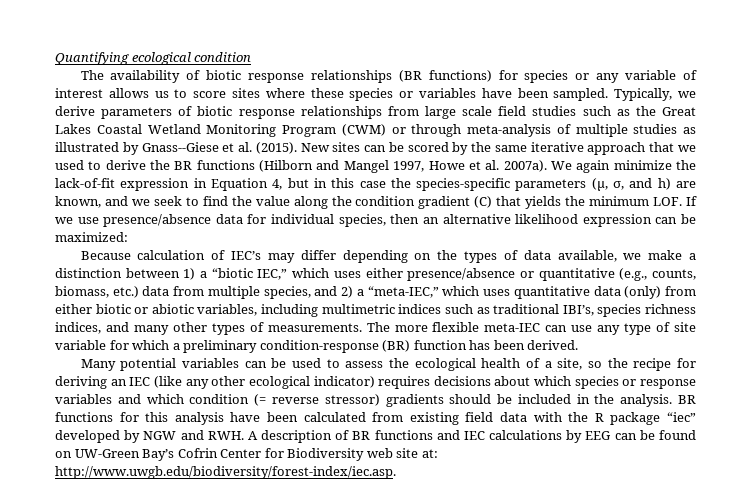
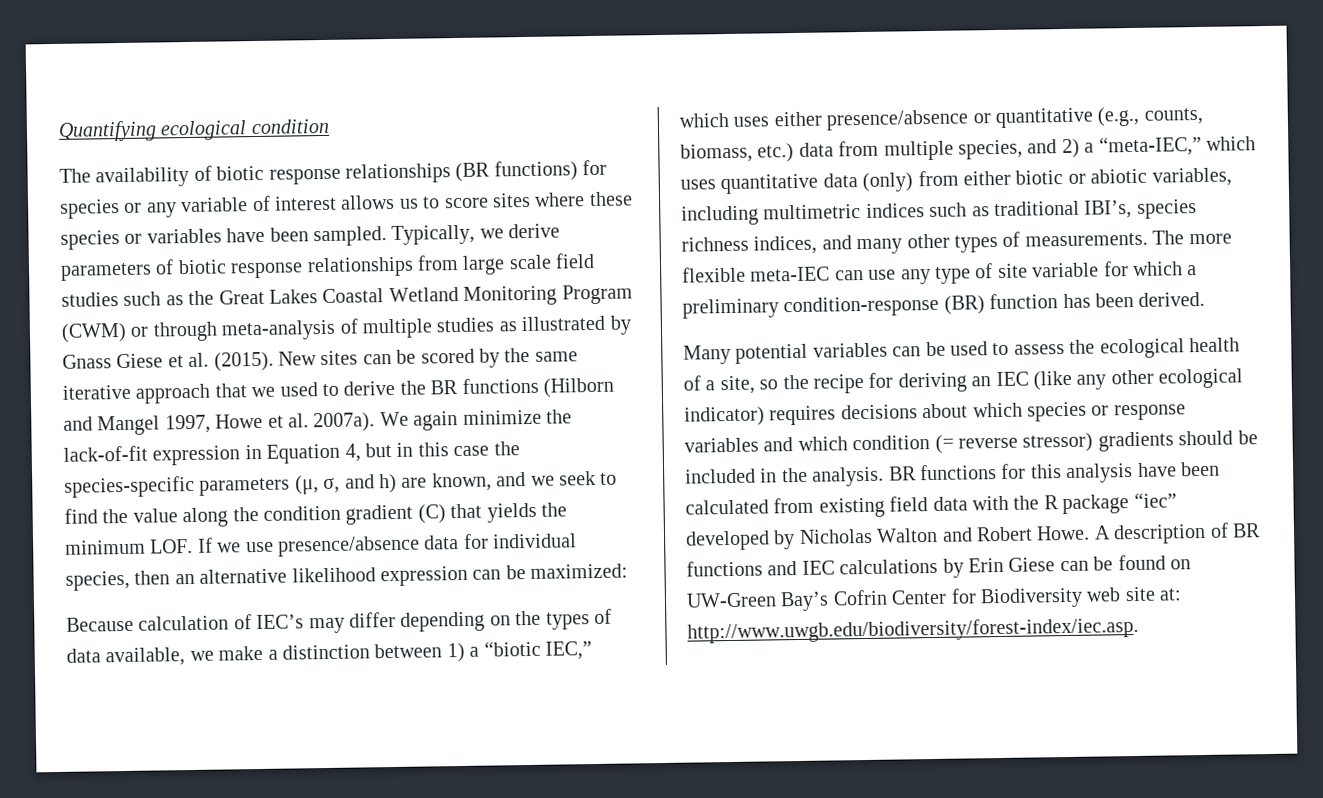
[141,142,219,152] Gnass--Giese -> [62,353,164,369] Gnass Giese
[143,430,244,440] NGW and RWH. -> [798,525,1091,544] Nicholas Walton and Robert Howe.
[585,431,612,440] EEG -> [968,557,1056,573] Erin Giese

